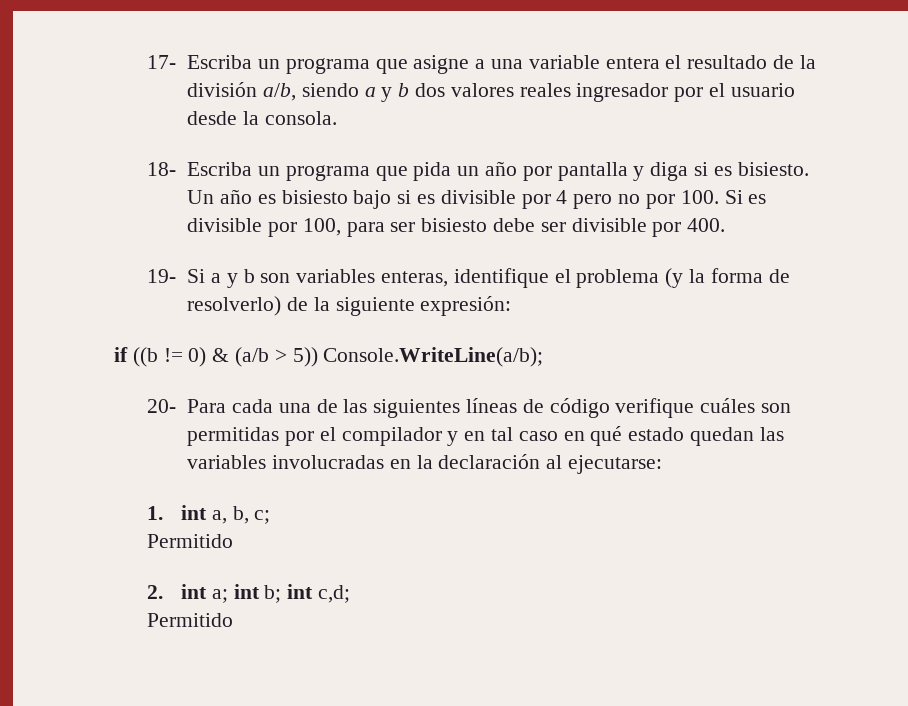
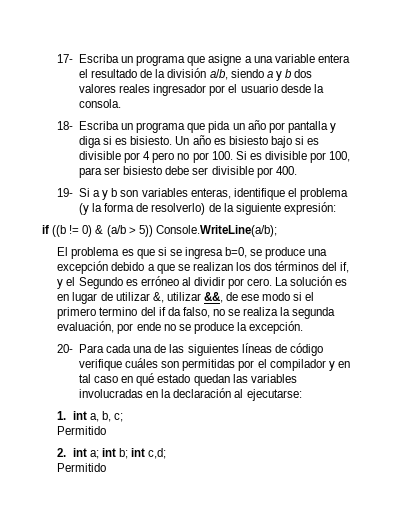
(544, 357) none -> [57,247,328,259] [57,261,350,274] [57,276,348,289] [57,292,315,304] [57,307,336,319] [57,321,304,334] // El problema es que si se ingresa b=0, se produce una excepción debido a que se realizan los dos términos del if, y el Segundo es erróneo al dividir por cero. La solución es en lugar de utilizar &, utilizar &&, de ese modo si el primero termino del if da falso, no se realiza la segunda evaluación, por ende no se produce la excepción.

